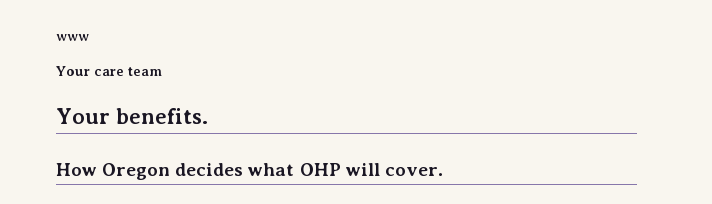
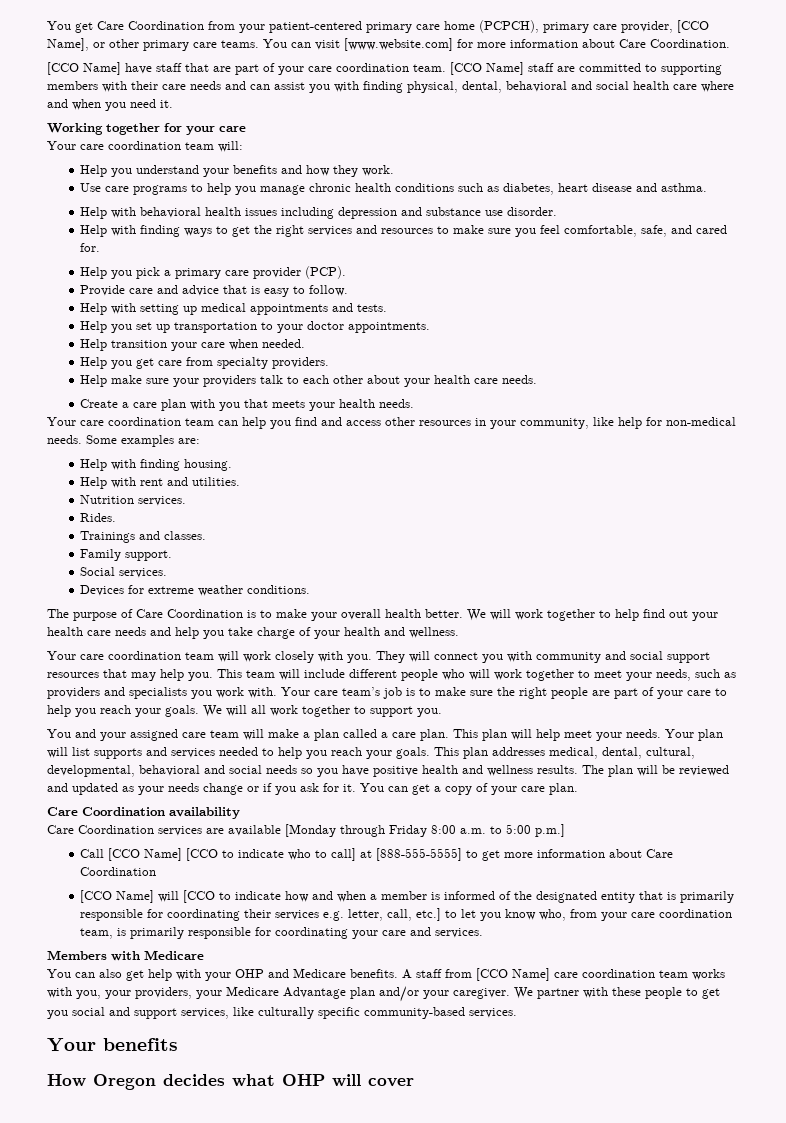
[56,34,89,41] [56,66,162,76] [56,108,208,124] www // Your care team // Your benefits. -> [47,20,709,33] [47,38,730,51] [47,62,722,75] [47,81,734,93] [47,99,173,111] [47,123,246,135] [47,141,243,152] [80,165,395,177] [80,183,708,195] [80,207,558,219] [80,225,728,237] [80,243,101,252] [80,266,347,279] [80,285,349,297] [80,303,388,315] [80,321,431,333] [80,339,306,351] [80,357,330,369] [80,375,538,387] [80,399,415,411] [47,417,736,429] [47,435,200,447] [80,459,233,471] [80,477,241,489] [80,495,187,506] [80,513,117,522] [80,531,207,543] [80,549,173,561] [80,567,168,578] [80,585,311,596] [47,609,718,621] [47,627,459,639] [47,651,710,663] [47,669,736,681] [47,687,727,699] [47,705,442,717] [47,729,723,741] [47,747,695,759] [47,765,729,777] [47,783,578,795] [47,807,240,819] [47,824,565,837] [80,848,674,861] [80,867,157,876] [80,890,735,903] [80,908,733,921] [80,927,484,939] [47,950,204,961] [47,968,725,981] [47,986,720,1002] [47,1007,517,1019] [47,1038,178,1052] You get Care Coordination from your patient-centered primary care home (PCPCH), primary care provider, [CCO Name], or other primary care teams. You can visit [www.website.com] for more information about Care Coordination. // [CCO Name] have staff that are part of your care coordination team. [CCO Name] staff are committed to supporting members with their care needs and can assist you with finding physical, dental, behavioral and social health care where and when you need it. // Working together for your care // Your care coordination team will: // Help you understand your benefits and how they work. // Use care programs to help you manage chronic health conditions such as diabetes, heart disease and asthma. // Help with behavioral health issues including depression and substance use disorder. // Help with finding ways to get the right services and resources to make sure you feel comfortable, safe, and cared for. // Help you pick a primary care provider (PCP). // Provide care and advice that is easy to follow. // Help with setting up medical appointments and tests. // Help you set up transportation to your doctor appointments. // Help transition your care when needed. // Help you get care from specialty providers. // Help make sure your providers talk to each other about your health care needs. // Create a care plan with you that meets your health needs. // Your care coordination team can help you find and access other resources in your community, like help for non-medical needs. Some examples are: // Help with finding housing. // Help with rent and utilities. // Nutrition services. // Rides. // Trainings and classes. // Family support. // Social services. // Devices for extreme weather conditions. // The purpose of Care Coordination is to make your overall health better. We will work together to help find out your health care needs and help you take charge of your health and wellness. // Your care coordination team will work closely with you. They will connect you with community and social support resources that may help you. This team will include different people who will work together to meet your needs, such as providers and specialists you work with. Your care team’s job is to make sure the right people are part of your care to help you reach your goals. We will all work together to support you. // You and your assigned care team will make a plan called a care plan. This plan will help meet your needs. Your plan will list supports and services needed to help you reach your goals. This plan addresses medical, dental, cultural, developmental, behavioral and social needs so you have positive health and wellness results. The plan will be reviewed and updated as your needs change or if you ask for it. You can get a copy of your care plan. // Care Coordination availability // Care Coordination services are available [Monday through Friday 8:00 a.m. to 5:00 p.m.] // Call [CCO Name] [CCO to indicate who to call] at [888-555-5555] to get more information about Care Coordination // [CCO Name] will [CCO to indicate how and when a member is informed of the designated entity that is primarily responsible for coordinating their services e.g. letter, call, etc.] to let you know who, from your care coordination team, is primarily responsible for coordinating your care and services. // Members with Medicare // You can also get help with your OHP and Medicare benefits. A staff from [CCO Name] care coordination team works with you, your providers, your Medicare Advantage plan and/or your caregiver. We partner with these people to get you social and support services, like culturally specific community-based services. // Your benefits
[384,167,443,176] cover. -> [368,1078,414,1087] cover

